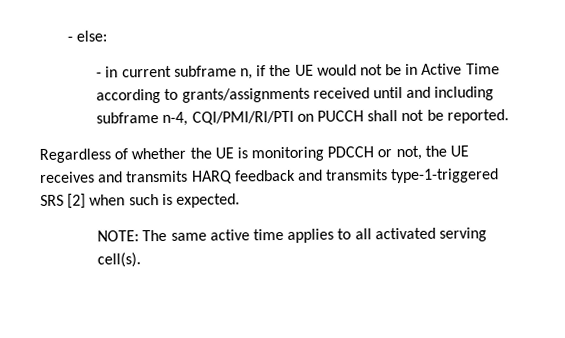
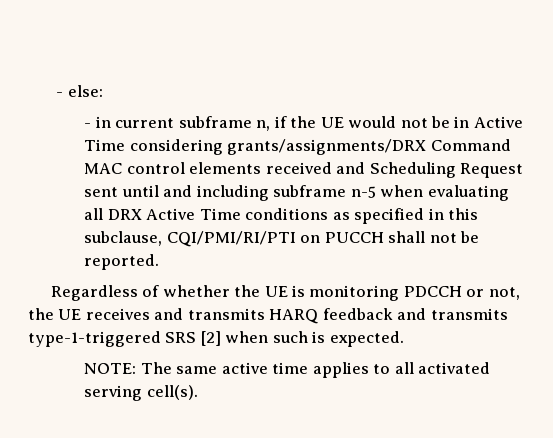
[96,86,495,104] [96,111,189,126] according to grants/assignments received until and including subframe n-4, -> [129,139,511,155] [84,162,524,178] [84,185,509,201] [84,208,479,224] [84,231,163,246] considering grants/assignments/DRX Command MAC control elements received and Scheduling Request sent until and including subframe n-5 when evaluating all DRX Active Time conditions as specified in this subclause,

